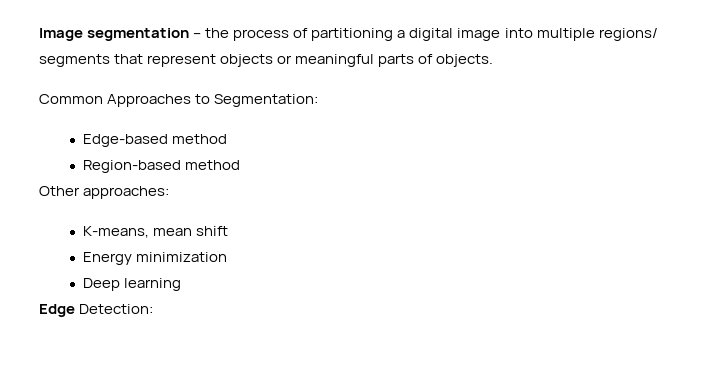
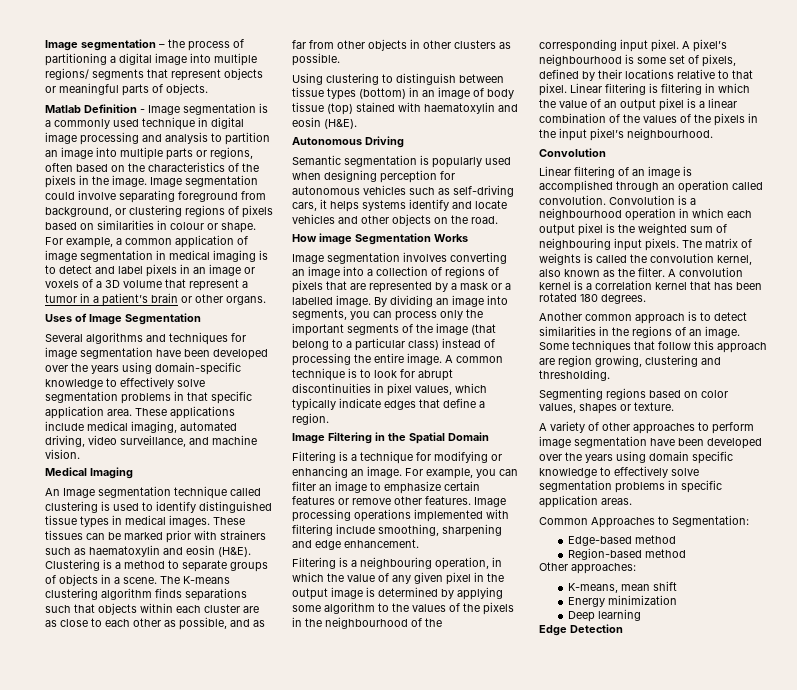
(494, 60) none -> [45,103,268,115] [45,117,244,130] [45,132,270,145] [45,147,253,160] [45,162,259,172] [45,175,258,188] [45,190,266,203] [45,205,273,218] [45,220,256,233] [45,235,248,248] [45,250,268,262] [45,264,255,277] [45,279,248,291] [45,293,266,306] [45,313,201,325] [45,332,246,345] [45,347,268,360] [45,362,241,375] [45,377,205,389] [45,391,252,404] [45,406,235,419] [45,421,237,433] [45,435,257,447] [45,449,80,459] [45,467,133,479] [45,486,261,499] [45,501,272,513] [45,515,245,528] [45,530,266,543] [45,545,251,557] [45,559,268,572] [45,574,230,586] [45,588,247,601] [45,603,259,615] [45,617,265,630] [292,39,511,51] [292,53,340,66] [292,73,504,85] [292,87,514,100] [292,102,518,115] [292,117,357,129] [292,136,404,148] [292,155,511,168] [292,170,455,183] [292,185,514,197] [292,199,507,212] [292,214,498,226] [292,233,468,245] [292,252,507,264] [292,266,499,278] [292,280,511,293] [292,295,508,307] [292,309,483,321] [292,323,496,336] [292,338,495,351] [292,353,503,366] [292,368,453,381] [292,383,487,396] [292,398,485,411] [292,413,329,425] [292,432,489,444] [292,451,502,464] [292,466,518,479] [292,481,480,494] [292,496,506,507] [292,509,509,522] [292,524,502,537] [292,539,419,550] [292,557,502,570] [292,572,504,585] [292,587,503,600] [292,602,514,615] [292,617,442,629] [539,39,727,52] [539,54,736,67] [539,69,753,81] [539,83,750,96] [539,98,737,111] [539,113,758,126] [539,128,713,141] [539,148,606,157] [539,166,692,178] [539,180,763,193] [539,195,696,205] [539,208,752,221] [539,223,727,236] [539,238,752,251] [539,253,752,265] [539,267,743,277] [539,280,762,290] [539,293,646,304] [539,311,747,324] [539,326,740,338] [539,340,767,353] [539,355,721,367] [539,369,610,381] [539,388,728,400] [539,402,674,414] [539,421,754,434] [539,436,762,449] [539,451,733,464] [539,466,699,478] [539,480,722,493] [539,495,632,508] // Matlab Definition - Image segmentation is a commonly used technique in digital image processing and analysis to partition an image into multiple parts or regions, often based on the characteristics of the pixels in the image. Image segmentation could involve separating foreground from background, or clustering regions of pixels based on similarities in colour or shape. For example, a common application of image segmentation in medical imaging is to detect and label pixels in an image or voxels of a 3D volume that represent a tumor in a patient’s brain or other organs. // Uses of Image Segmentation // Several algorithms and techniques for image segmentation have been developed over the years using domain-specific knowledge to effectively solve segmentation problems in that specific application area. These applications include medical imaging, automated driving, video surveillance, and machine vision. // Medical Imaging // An Image segmentation technique called clustering is used to identify distinguished tissue types in medical images. These tissues can be marked prior with strainers such as haematoxylin and eosin (H&E). Clustering is a method to separate groups of objects in a scene. The K-means clustering algorithm finds separations such that objects within each cluster are as close to each other as possible, and as far from other objects in other clusters as possible. // Using clustering to distinguish between tissue types (bottom) in an image of body tissue (top) stained with haematoxylin and eosin (H&E). // Autonomous Driving // Semantic segmentation is popularly used when designing perception for autonomous vehicles such as self-driving cars, it helps systems identify and locate vehicles and other objects on the road. // How image Segmentation Works // Image segmentation involves converting an image into a collection of regions of pixels that are represented by a mask or a labelled image. By dividing an image into segments, you can process only the important segments of the image (that belong to a particular class) instead of processing the entire image. A common technique is to look for abrupt discontinuities in pixel values, which typically indicate edges that define a region. // Image Filtering in the Spatial Domain // Filtering is a technique for modifying or enhancing an image. For example, you can filter an image to emphasize certain features or remove other features. Image processing operations implemented with filtering include smoothing, sharpening and edge enhancement. // Filtering is a neighbouring operation, in which the value of any given pixel in the output image is determined by applying some algorithm to the values of the pixels in the neighbourhood of the corresponding input pixel. A pixel’s neighbourhood is some set of pixels, defined by their locations relative to that pixel. Linear filtering is filtering in which the value of an output pixel is a linear combination of the values of the pixels in the input pixel’s neighbourhood. // Convolution // Linear filtering of an image is accomplished through an operation called convolution. Convolution is a neighbourhood operation in which each output pixel is the weighted sum of neighbouring input pixels. The matrix of weights is called the convolution kernel, also known as the filter. A convolution kernel is a correlation kernel that has been rotated 180 degrees. // Another common approach is to detect similarities in the regions of an image. Some techniques that follow this approach are region growing, clustering and thresholding. // Segmenting regions based on color values, shapes or texture. // A variety of other approaches to perform image segmentation have been developed over the years using domain specific knowledge to effectively solve segmentation problems in specific application areas.
[79,304,154,314] Detection: -> [570,624,623,633] Detection

